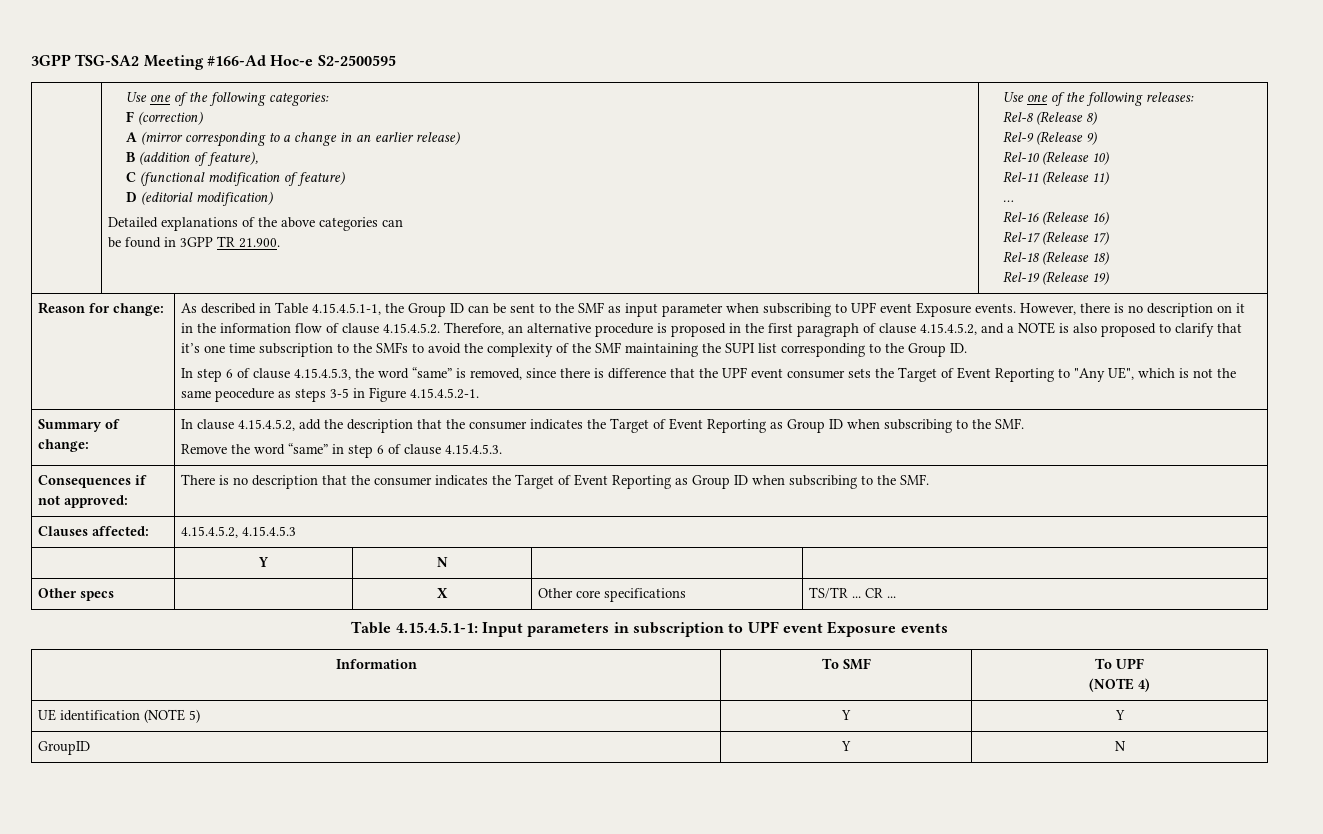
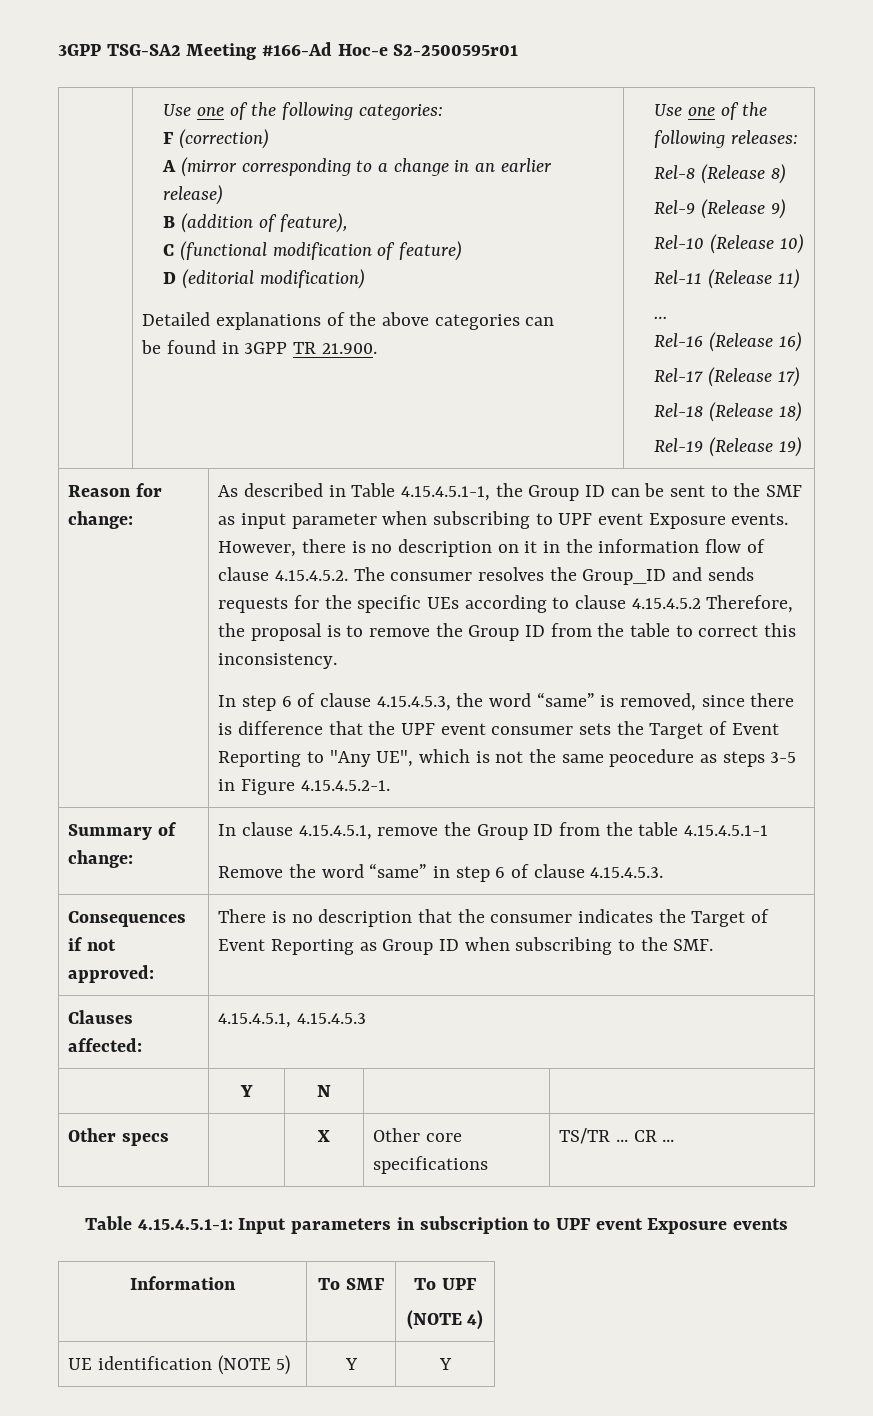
[317,55,396,66] S2-2500595 -> [393,44,519,56] S2-2500595r01
[444,322,1243,337] [181,342,968,357] Therefore, an alternative procedure is proposed in the first paragraph of clause 4.15.4.5.2, and a NOTE is also proposed to clarify that it’s one time subscription to the SMFs to avoid the complexity of the SMF maintaining the SUPI list corresponding to the Group ID. -> [353,567,754,585] [218,595,794,613] [218,623,796,641] [218,653,338,669] The consumer resolves the Group_ID and sends requests for the specific UEs according to clause 4.15.4.5.2 Therefore, the proposal is to remove the Group ID from the table to correct this inconsistency.
[238,418,1025,433] 4.15.4.5.2, add the description that the consumer indicates the Target of Event Reporting as Group ID when subscribing to the SMF. -> [298,822,768,840] 4.15.4.5.1, remove the Group ID from the table 4.15.4.5.1-1
[181,526,239,538] 4.15.4.5.2, -> [218,1013,292,1028] 4.15.4.5.1,
[38,741,91,755] [841,741,851,751] [1114,741,1126,751] // GroupID | Y | N -> (452, 1364) none

